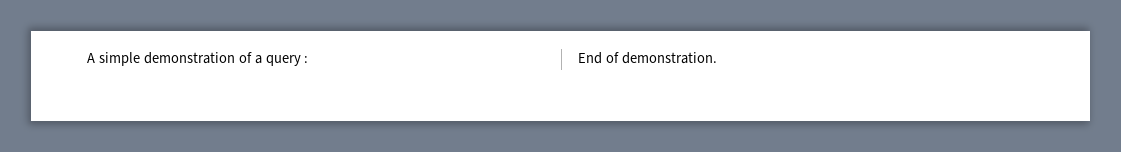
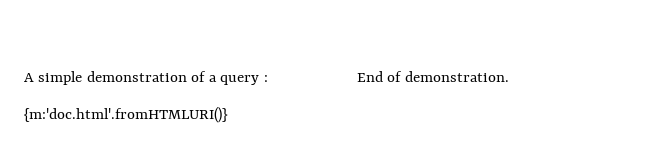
(309, 59) none -> [24,107,228,123] // {m:'doc.html'.fromHTMLURI()}

